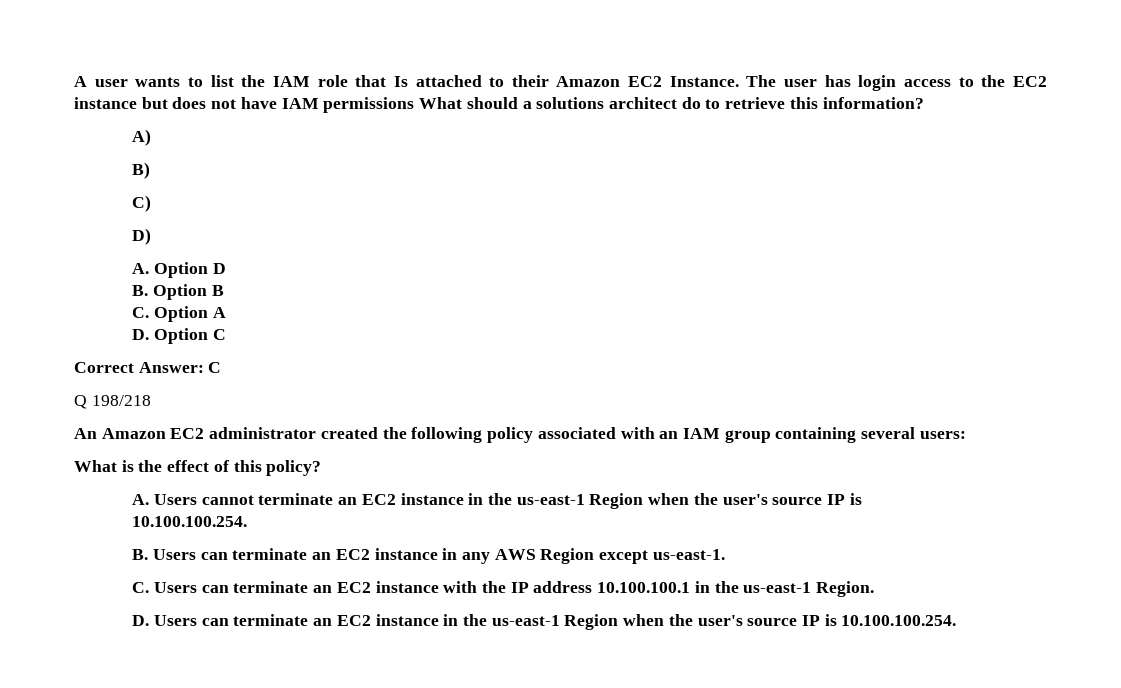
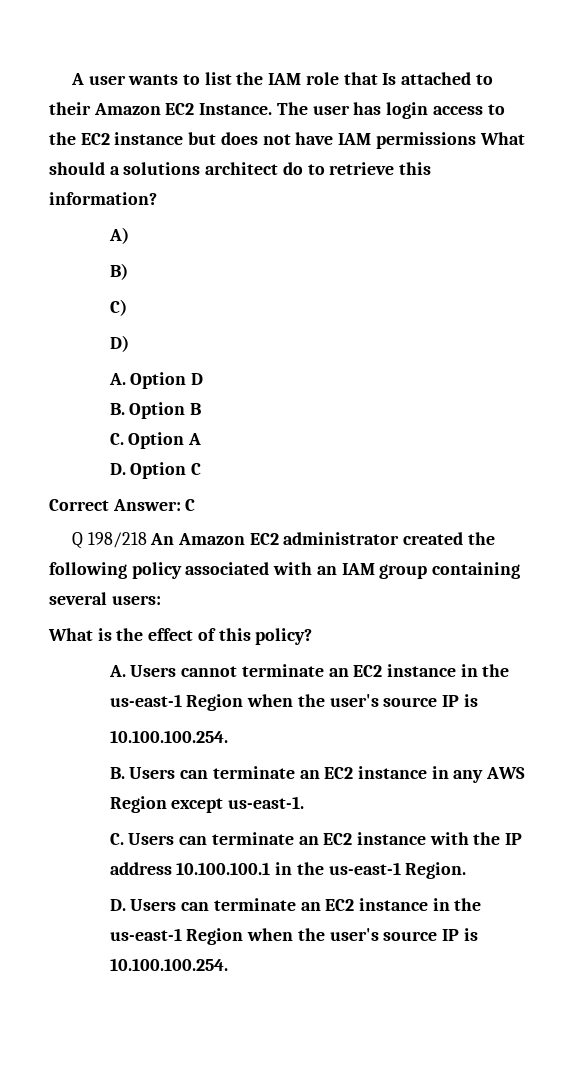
(151, 400) // -> (147, 540) none

